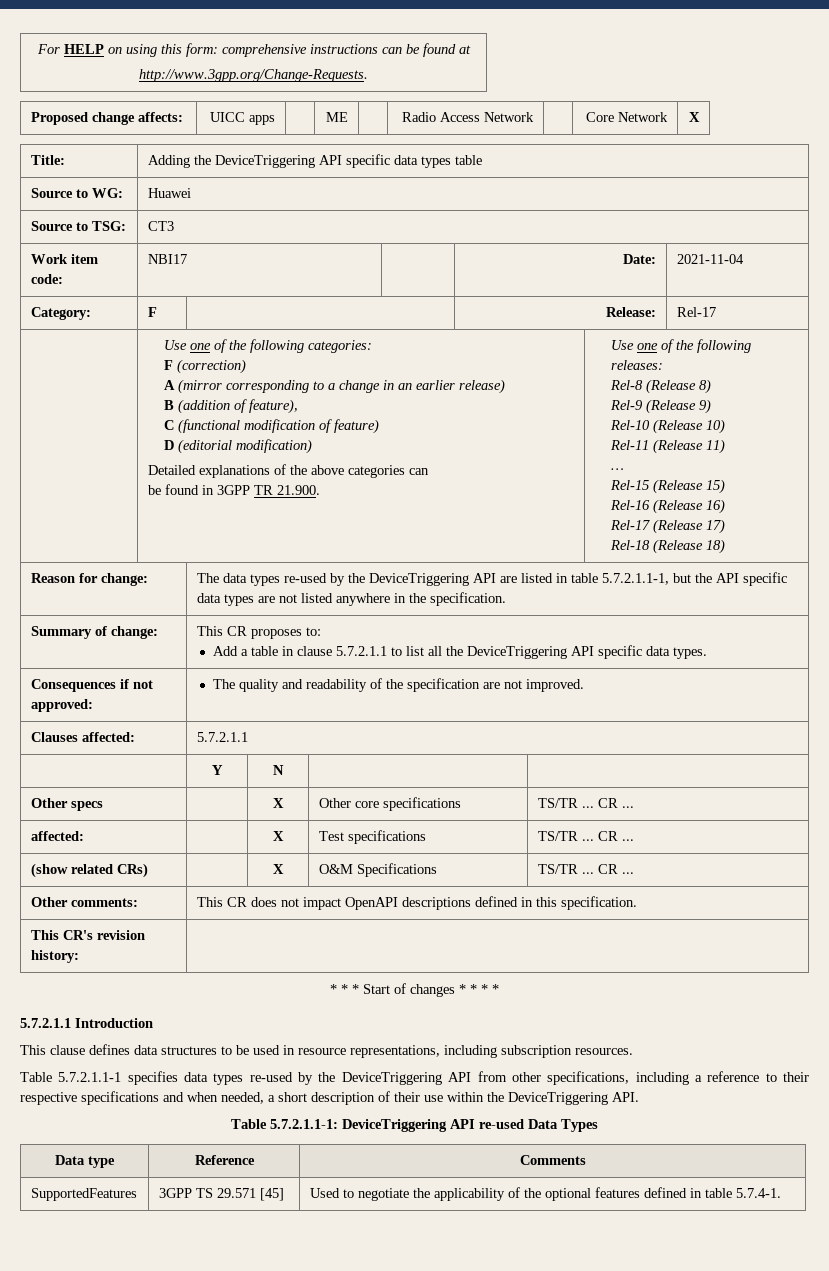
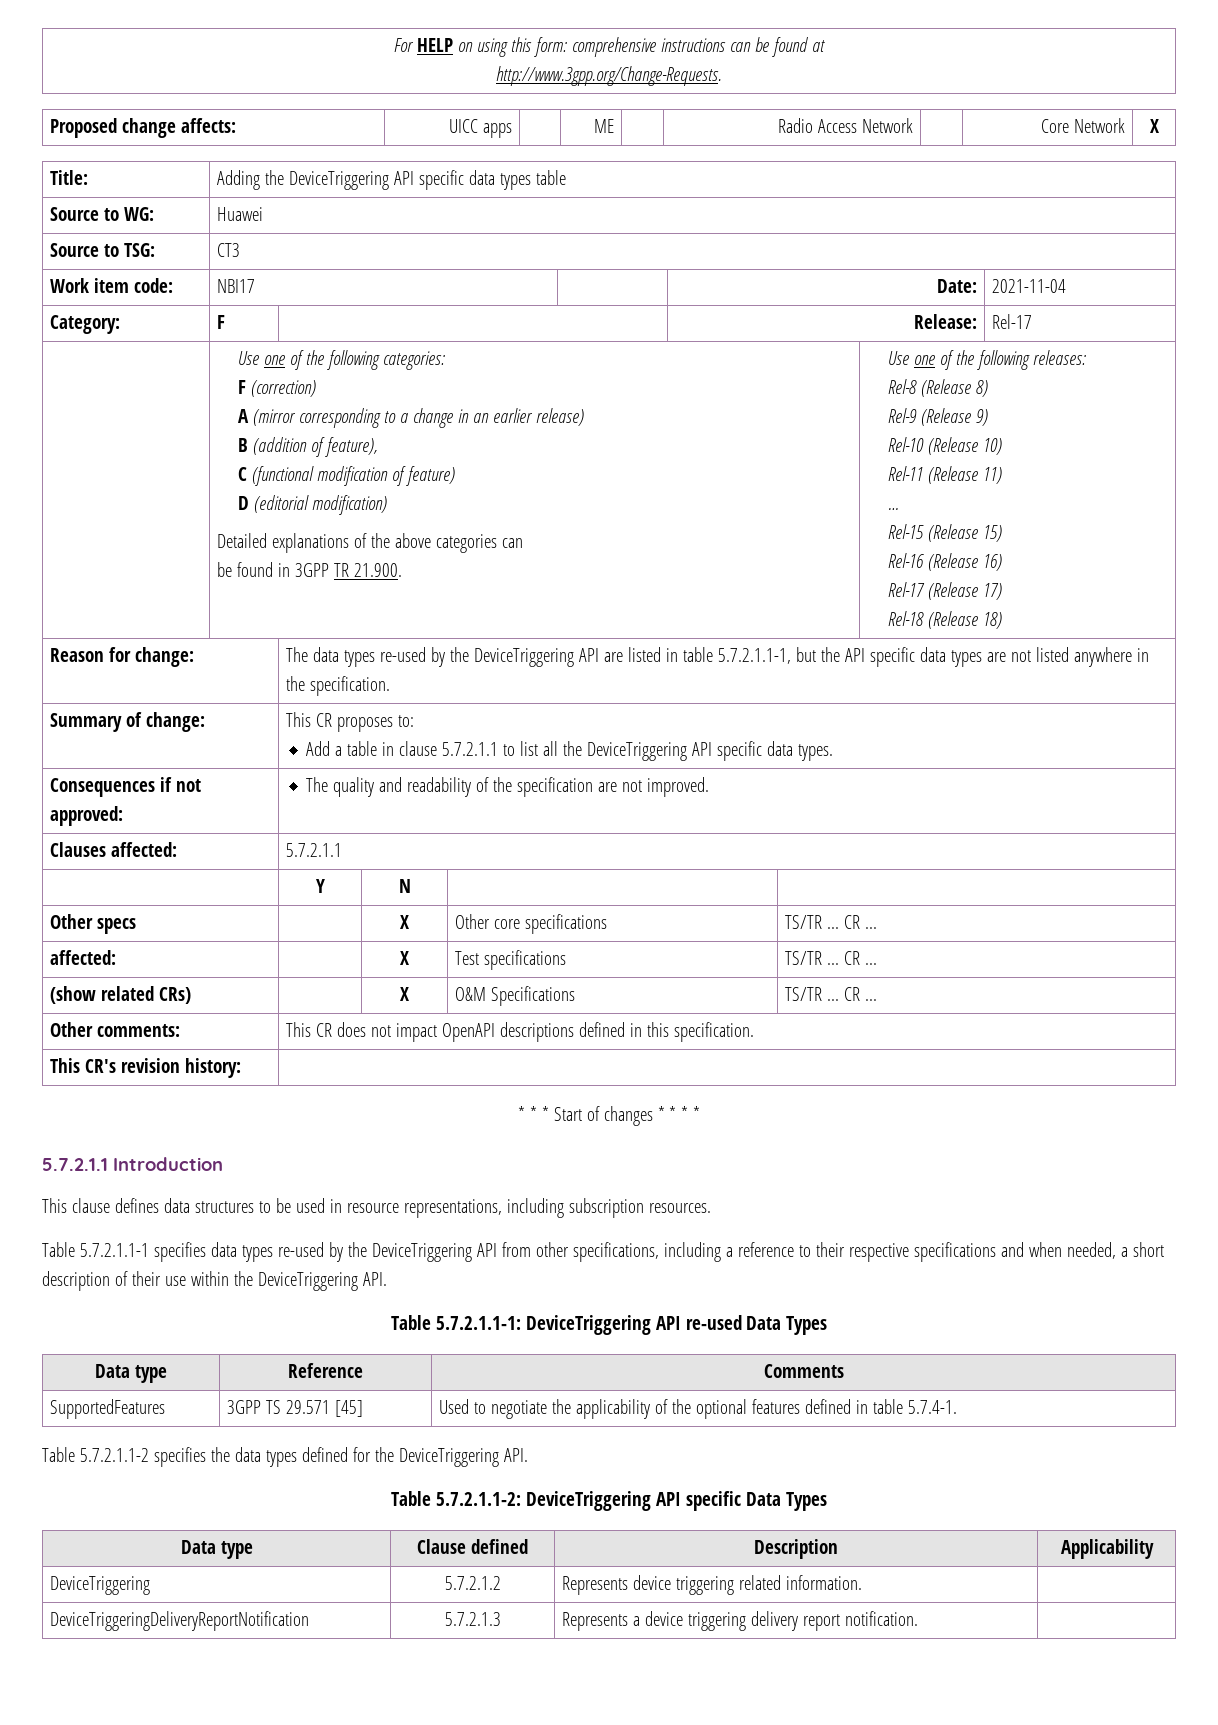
(781, 1193) none -> [42,1447,528,1467] [391,1491,827,1511] [180,1540,253,1559] [417,1539,528,1554] [754,1539,838,1559] [1060,1539,1154,1559] [49,1576,150,1595] [444,1576,501,1590] [561,1575,862,1595] [49,1611,309,1631] [444,1612,501,1626] [561,1611,918,1631] // Table 5.7.2.1.1-2 specifies the data types defined for the DeviceTriggering API. // Table 5.7.2.1.1-2: DeviceTriggering API specific Data Types // Data type | Clause defined | Description | Applicability // DeviceTriggering | 5.7.2.1.2 | Represents device triggering related information. | // DeviceTriggeringDeliveryReportNotification | 5.7.2.1.3 | Represents a device triggering delivery report notification. |

